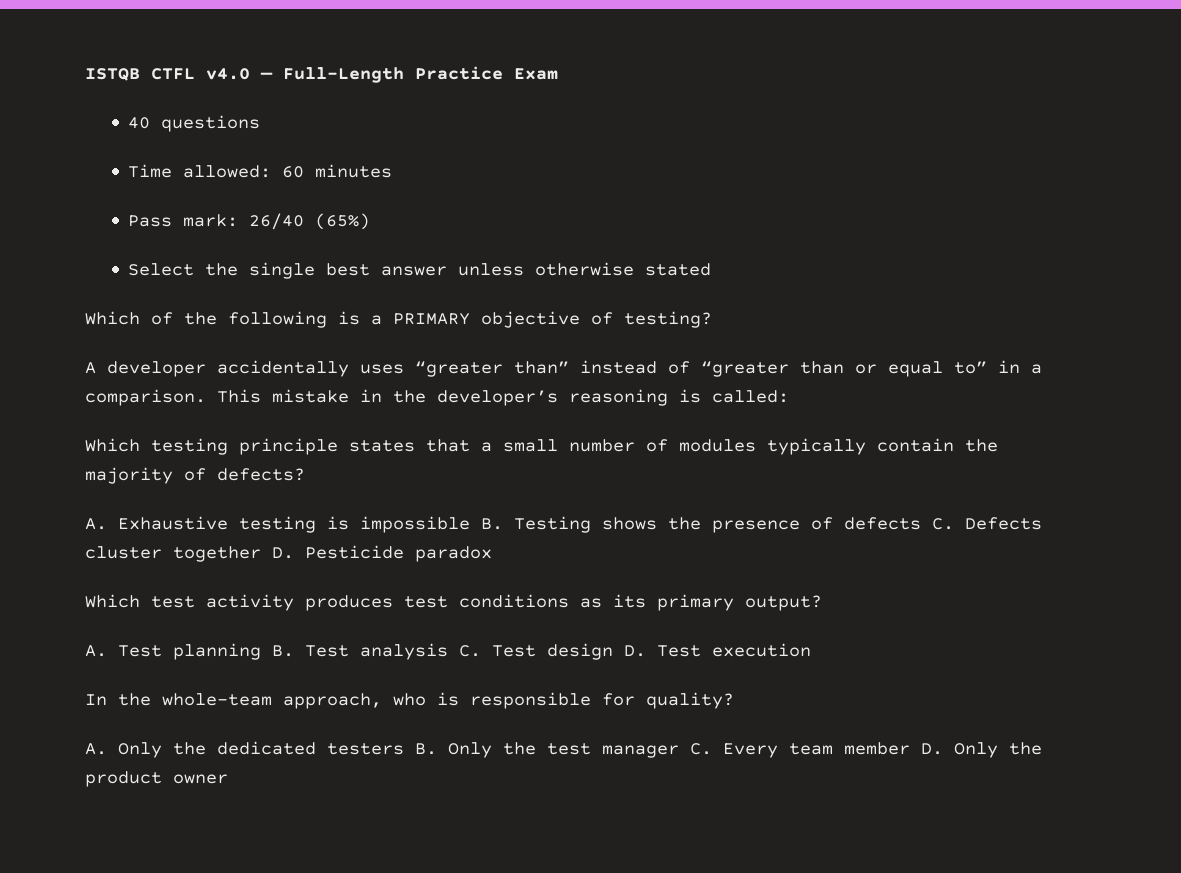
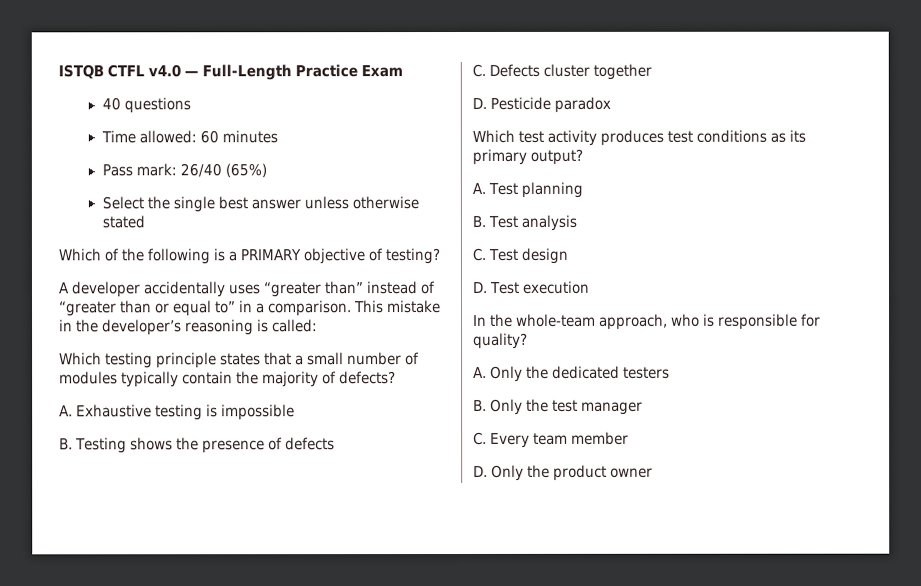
(470, 524) none -> (296, 412) //
(921, 523) none -> (336, 444) //
(261, 554) none -> (653, 71) //
(261, 651) none -> (584, 189) //
(448, 651) none -> (578, 222) //
(613, 651) none -> (569, 255) //
(404, 749) none -> (671, 372) //
(679, 751) none -> (644, 408) //
(910, 748) none -> (630, 438) //

